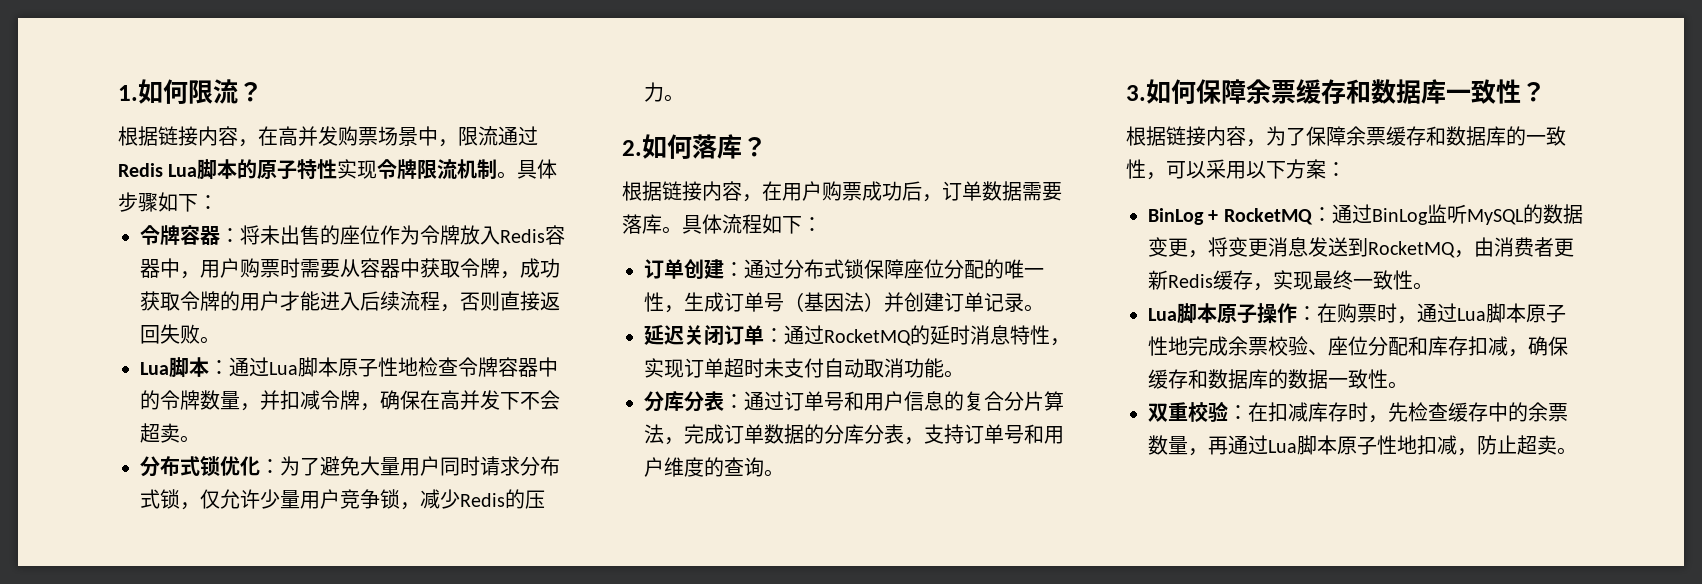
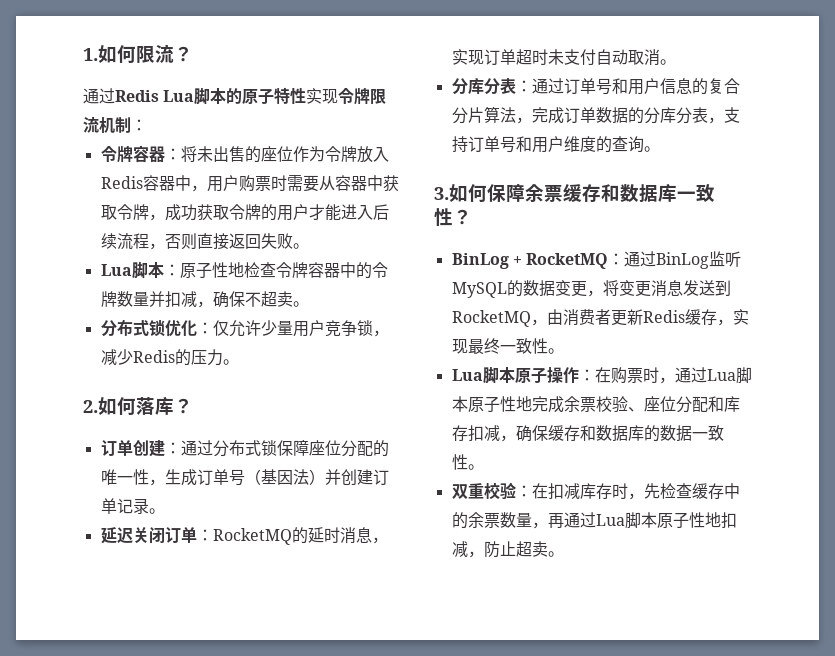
[118,126,498,147] 根据链接内容，在高并发购票场景中，限流 -> (193, 54) none
[497,159,558,179] [118,192,198,212] 。具体步骤如下 -> (131, 125) none
[229,357,338,377] 通过Lua脚本 -> (180, 270) none
[240,390,560,411] ，并扣减令牌，确保在高并发下不会 -> [148,291,261,308] 并扣减，确保不
[280,456,560,476] [140,489,200,510] 为了避免大量用户同时请求分布式锁， -> (213, 328) none
[622,181,1062,202] [622,214,822,234] // 根据链接内容，在用户购票成功后，订单数据需要落库。具体流程如下： -> (193, 406) none
[784,325,824,345] 通过 -> (213, 535) none
[1010,325,1050,345] 特性 -> (372, 535) none
[904,358,944,378] 功能 -> (660, 57) none
[1126,126,1566,147] [1126,159,1346,180] // 根据链接内容，为了保障余票缓存和数据库的一致性，可以采用以下方案： -> (472, 217) none

